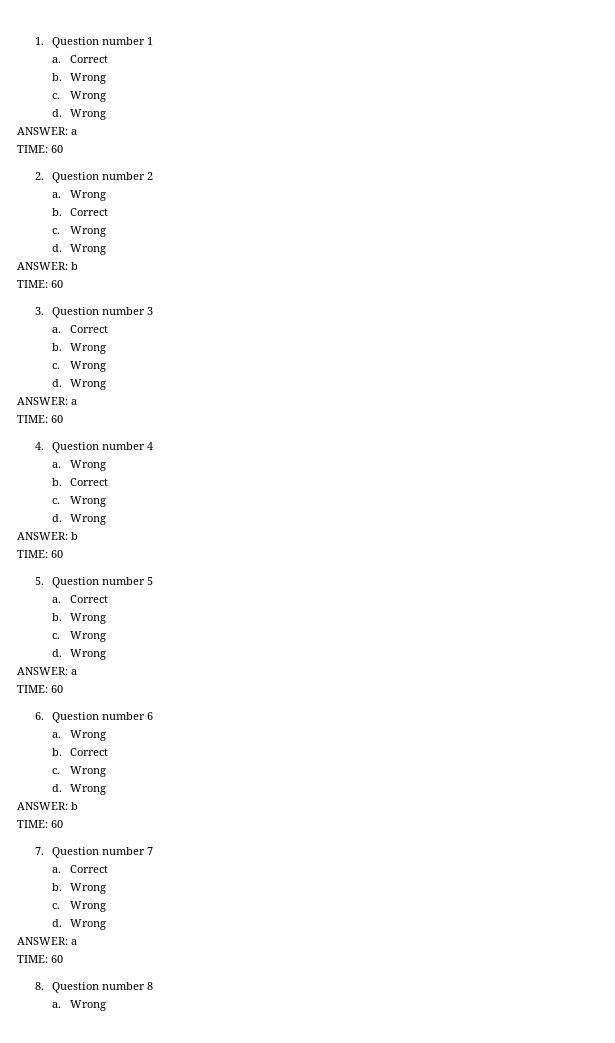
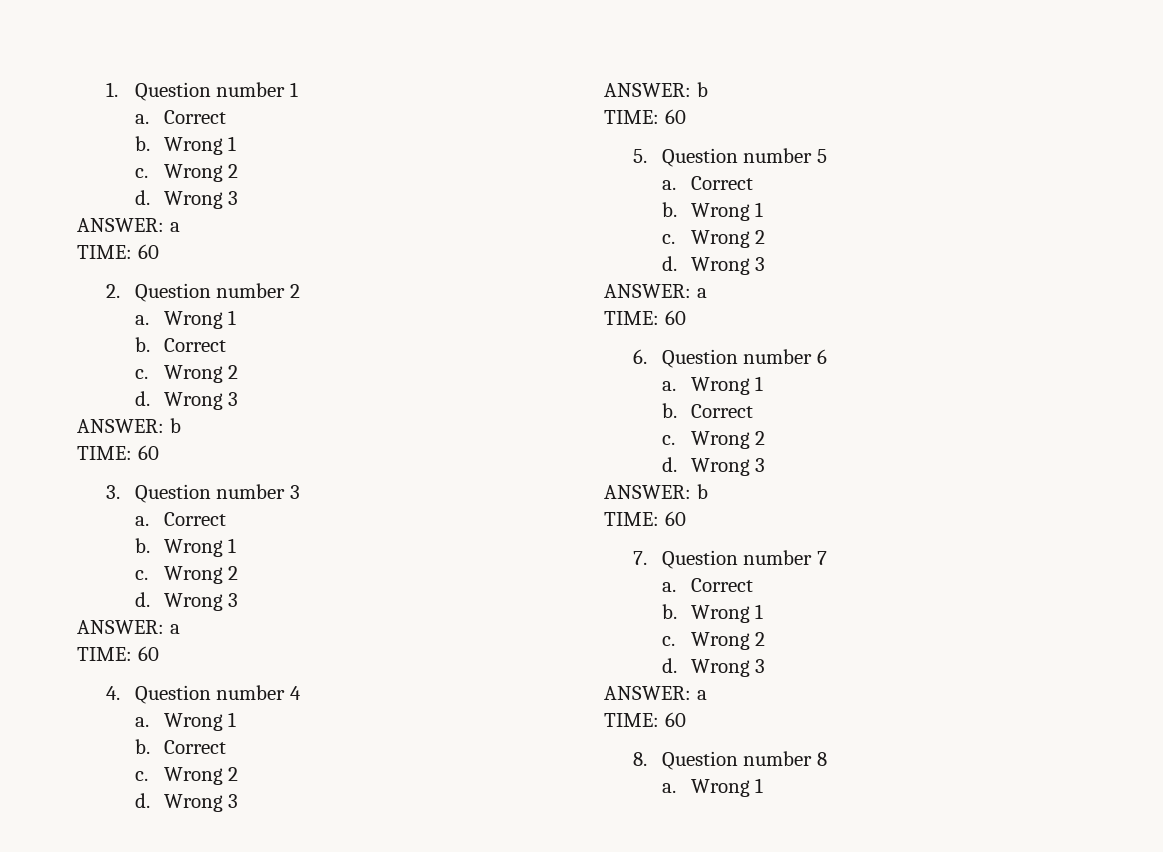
[52,91,107,102] [52,109,107,120] // c. Wrong // d. Wrong -> [228,136,237,151] [134,164,239,182] [134,190,239,209] 1 // c. Wrong 2 // d. Wrong 3
[52,208,109,216] [52,226,107,237] [52,244,107,255] // b. Correct // c. Wrong // d. Wrong -> [228,310,237,325] [134,337,226,352] [134,365,239,383] [134,391,239,410] 1 // b. Correct // c. Wrong 2 // d. Wrong 3
[52,361,107,372] [52,379,107,390] // c. Wrong // d. Wrong -> [228,538,237,553] [134,566,239,584] [134,592,239,611] 1 // c. Wrong 2 // d. Wrong 3
[52,478,109,486] [52,496,107,507] [52,514,107,525] // b. Correct // c. Wrong // d. Wrong -> [228,712,237,727] [134,739,226,754] [134,767,239,785] [134,793,239,812] 1 // b. Correct // c. Wrong 2 // d. Wrong 3
[52,631,107,642] [52,649,107,660] // c. Wrong // d. Wrong -> [755,202,764,217] [661,230,766,248] [661,256,766,275] 1 // c. Wrong 2 // d. Wrong 3
[52,748,109,756] [52,766,107,777] [52,784,107,795] // b. Correct // c. Wrong // d. Wrong -> [755,376,764,391] [661,403,753,418] [661,431,766,449] [661,457,766,476] 1 // b. Correct // c. Wrong 2 // d. Wrong 3
[52,901,107,912] [52,919,107,930] // c. Wrong // d. Wrong -> [755,604,764,619] [661,632,766,650] [661,658,766,677] 1 // c. Wrong 2 // d. Wrong 3
(107, 1005) none -> [755,778,764,793] 1

